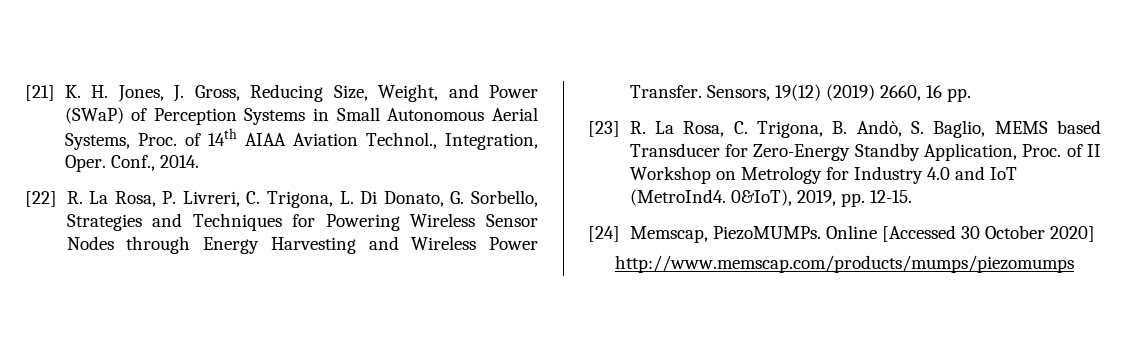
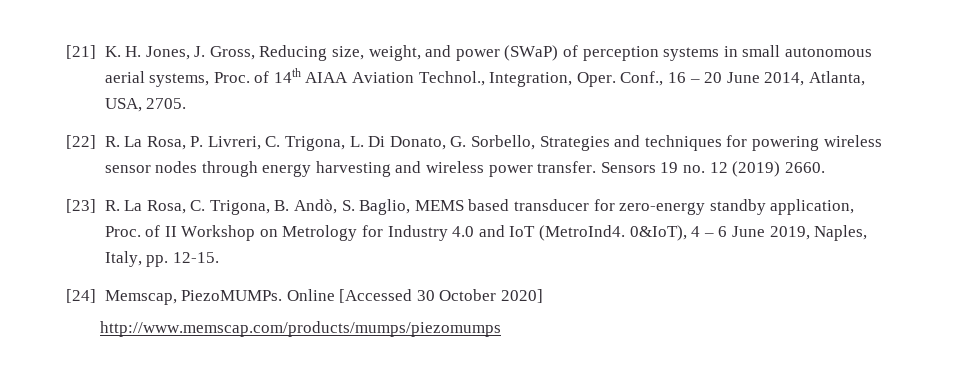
[333,84,538,102] [64,107,539,125] [64,133,130,150] Size, Weight, and Power (SWaP) of Perception Systems in Small Autonomous Aerial Systems, -> [332,45,872,61] [104,71,210,87] size, weight, and power (SWaP) of perception systems in small autonomous aerial systems,
[159,155,199,168] 2014. -> [667,71,865,86] [104,98,187,112] 16 – 20 June 2014, Atlanta, USA, 2705.
[192,213,538,231] [66,236,538,254] [629,84,972,102] Techniques for Powering Wireless Sensor Nodes through Energy Harvesting and Wireless Power Transfer. Sensors, 19(12) (2019) 2660, 16 pp. -> [644,135,882,151] [104,161,825,177] techniques for powering wireless sensor nodes through energy harvesting and wireless power transfer. Sensors 19 no. 12 (2019) 2660.
[629,143,1017,161] Transducer for Zero-Energy Standby Application, -> [513,199,855,215] transducer for zero-energy standby application,
[796,190,836,206] 2019, -> [691,225,868,241] [104,251,142,267] 4 – 6 June 2019, Naples, Italy,

